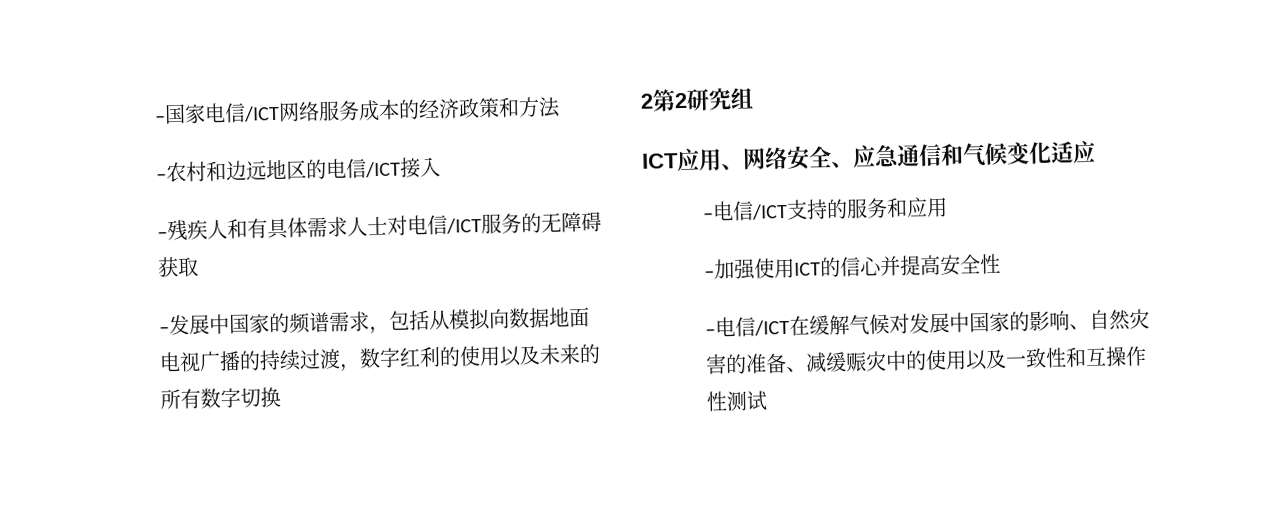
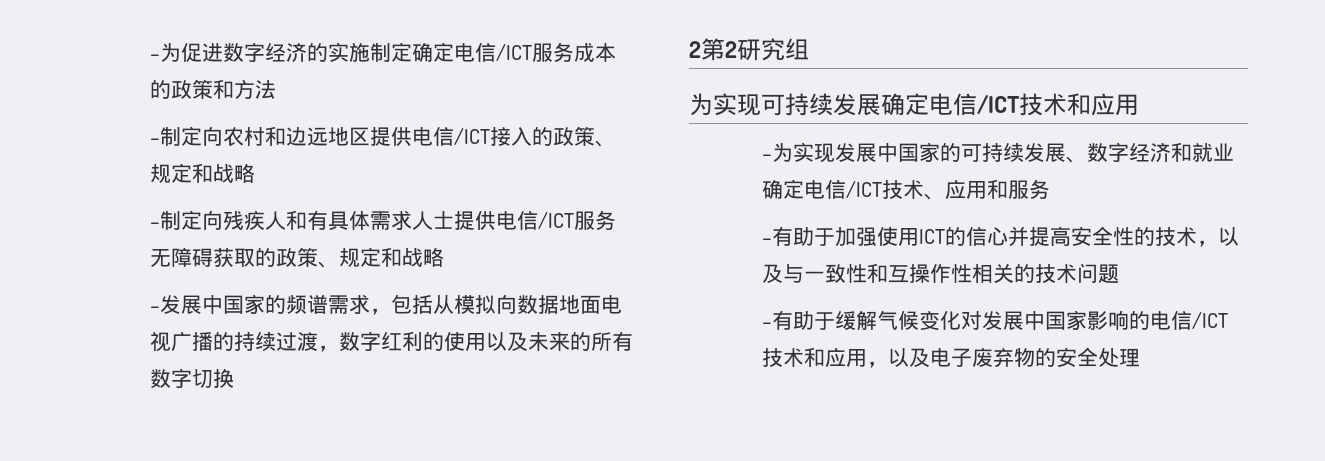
[155,101,321,125] –国家电信/ICT网络 -> [149,42,532,63] –为促进数字经济的实施制定确定电信/ICT
[418,98,461,119] 经济 -> (171, 89) none
(168, 177) none -> [159,126,223,146] 制定向
[305,159,328,180] 的 -> [369,127,412,146] 提供
[157,231,169,239] // – -> [531,126,616,147] [149,163,255,183] [149,210,223,230] 的政策、规定和战略 // –制定向
[387,212,543,236] 对电信/ICT服务的 -> [453,210,616,230] 提供电信/ICT服务
(200, 266) none -> [254,247,444,268] 的政策、规定和战略
[641,140,1096,172] [703,197,949,222] [704,270,716,278] ICT应用、网络安全、应急通信和气候变化适应 // –电信/ICT支持的服务和应用 // – -> [689,93,1139,116] [761,142,1234,163] [761,179,1050,200] [761,226,835,246] 为实现可持续发展确定电信/ICT技术和应用 // –为实现发展中国家的可持续发展、数字经济和就业确定电信/ICT技术、应用和服务 // –有助于
[705,308,1151,337] [705,345,1148,375] [706,390,769,412] // –电信/ICT在缓解气候对发展中国家的影响、自然灾害的准备、减缓赈灾中的使用以及一致性和互操作性测试 -> [1133,227,1239,247] [761,263,1119,284] [761,310,1228,331] [761,347,1140,368] 的技术，以及与一致性和互操作性相关的技术问题 // –有助于缓解气候变化对发展中国家影响的电信/ICT技术和应用，以及电子废弃物的安全处理

